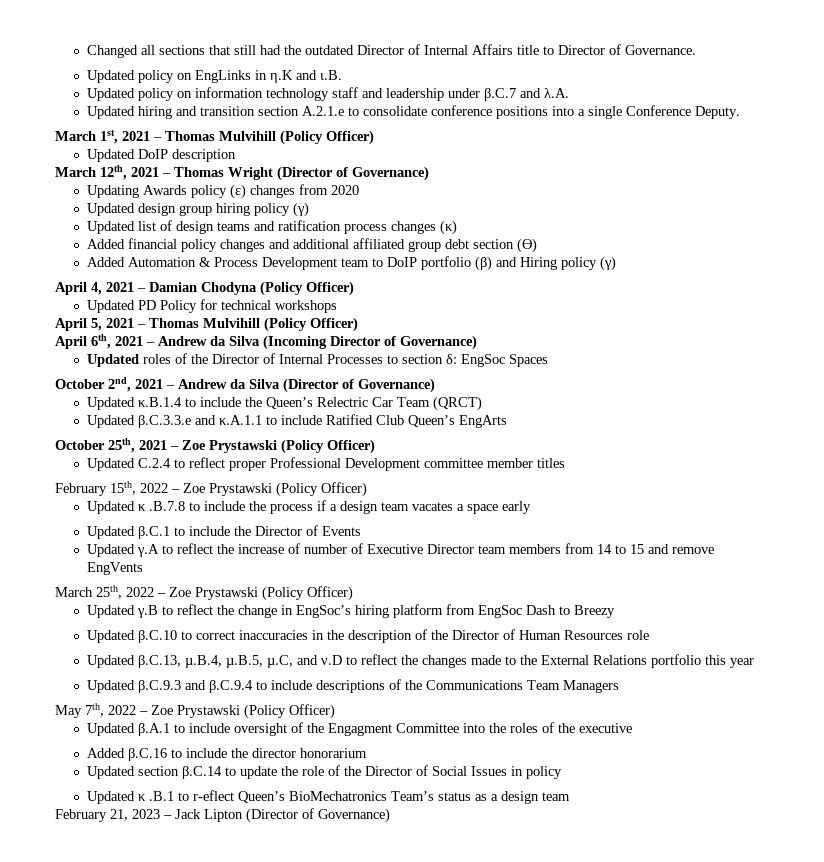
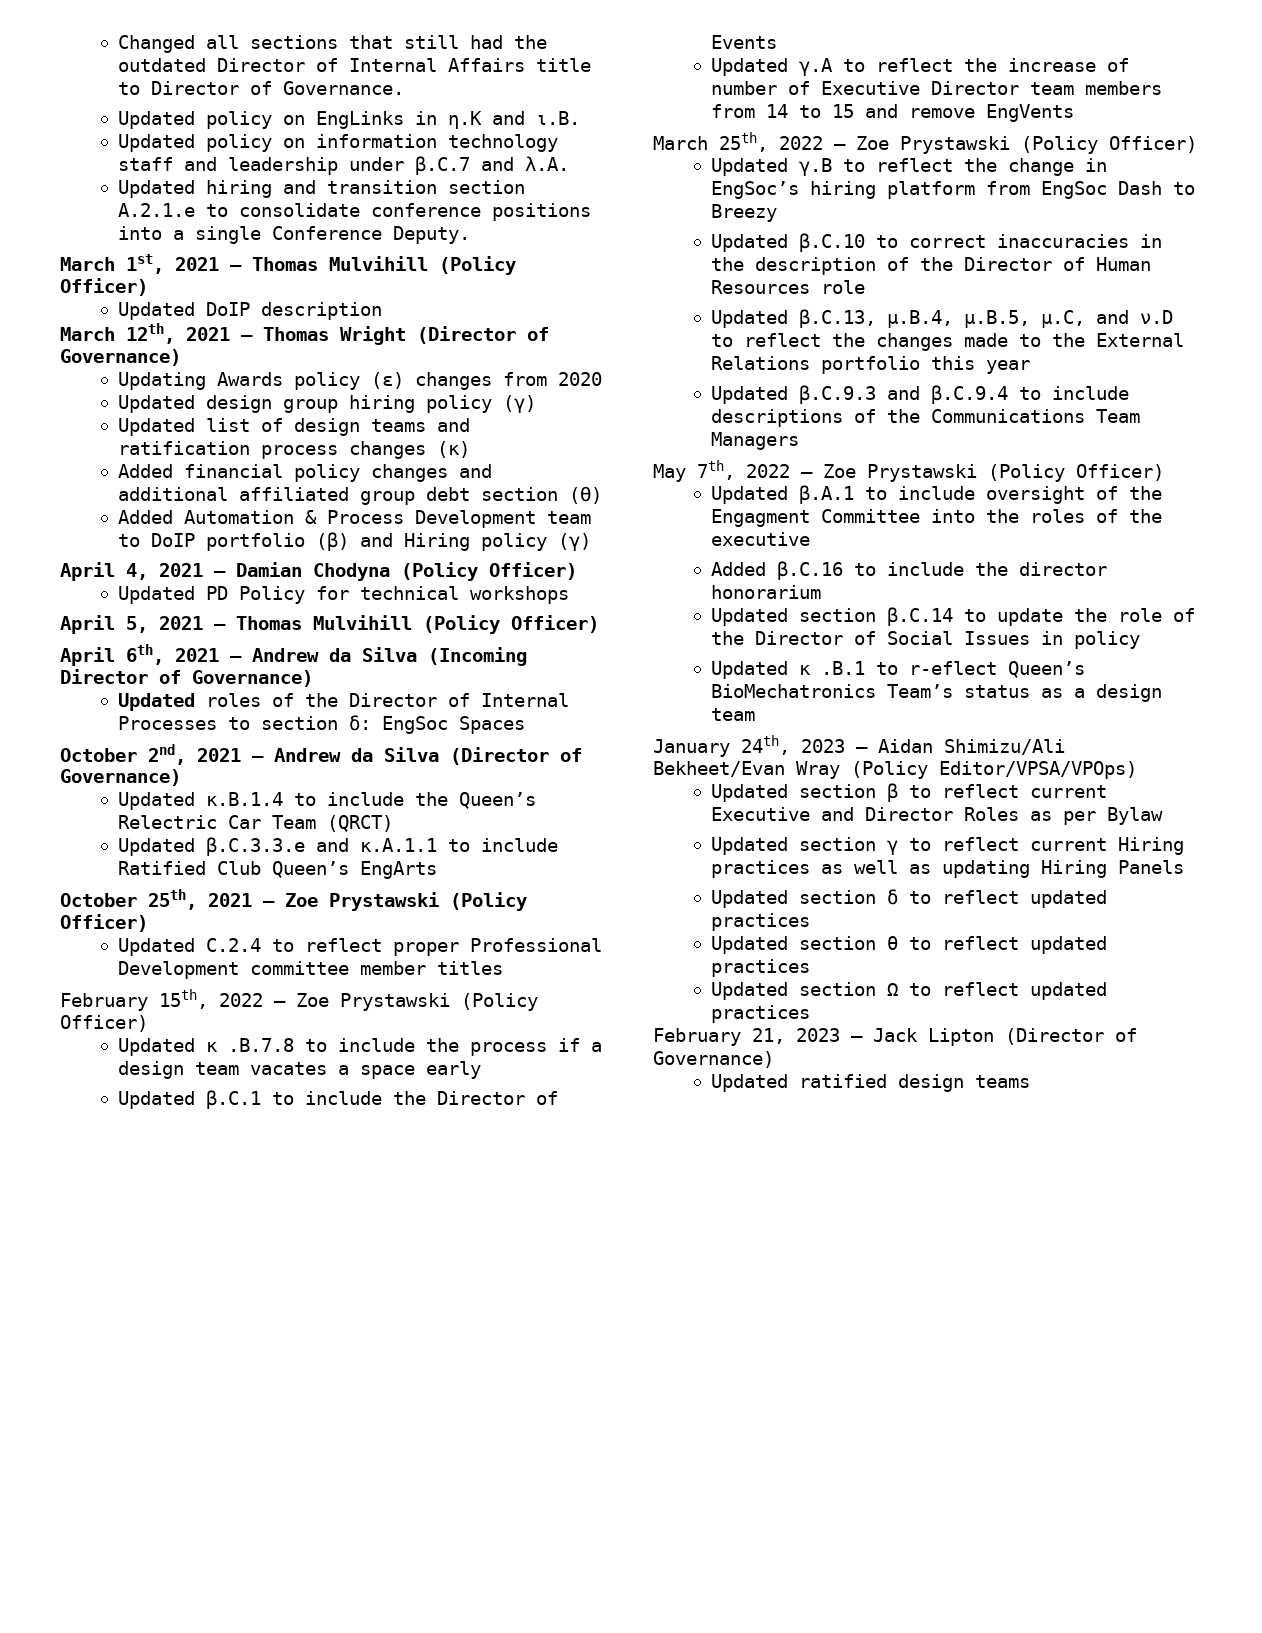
(570, 796) none -> [653,735,1065,757] [653,761,1137,779] [711,783,1108,802] [711,807,1164,825] [711,837,1185,855] [711,860,1185,878] [711,889,1108,908] [711,913,811,931] [711,936,1108,954] [711,959,811,977] [711,982,1108,1000] [711,1005,811,1023] // January 24th, 2023 – Aidan Shimizu/Ali Bekheet/Evan Wray (Policy Editor/VPSA/VPOps) // Updated section β to reflect current Executive and Director Roles as per Bylaw // Updated section γ to reflect current Hiring practices as well as updating Hiring Panels // Updated section δ to reflect updated practices // Updated section θ to reflect updated practices // Updated section Ω to reflect updated practices
(390, 815) none -> [711,1074,1031,1092] // Updated ratified design teams

